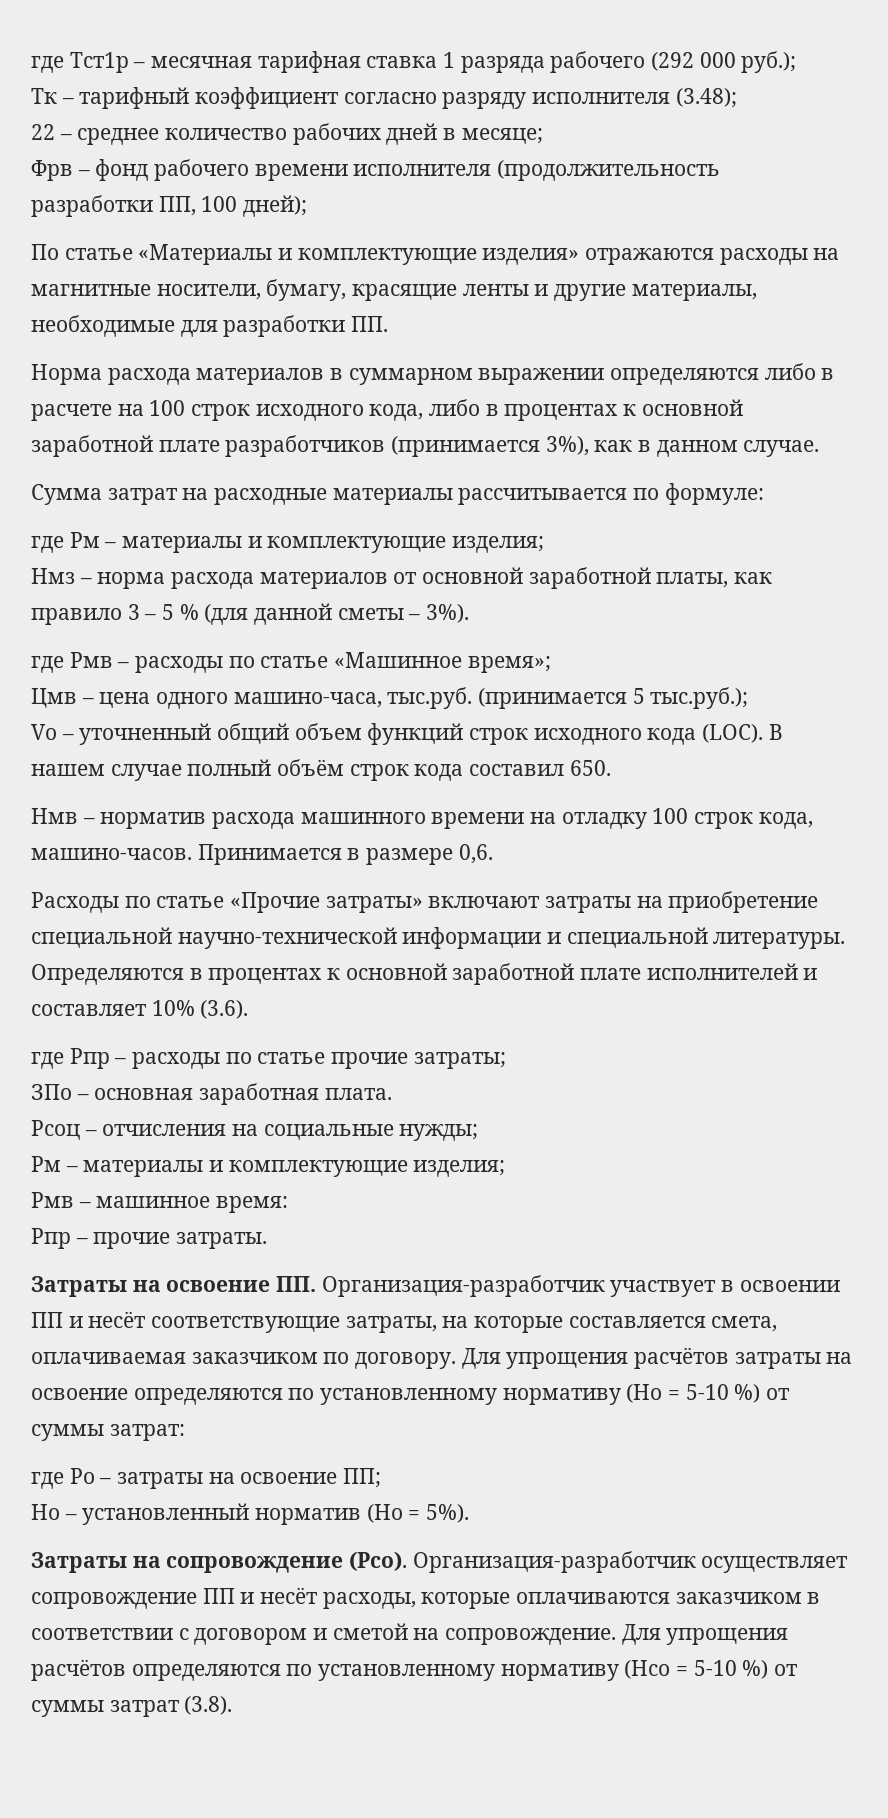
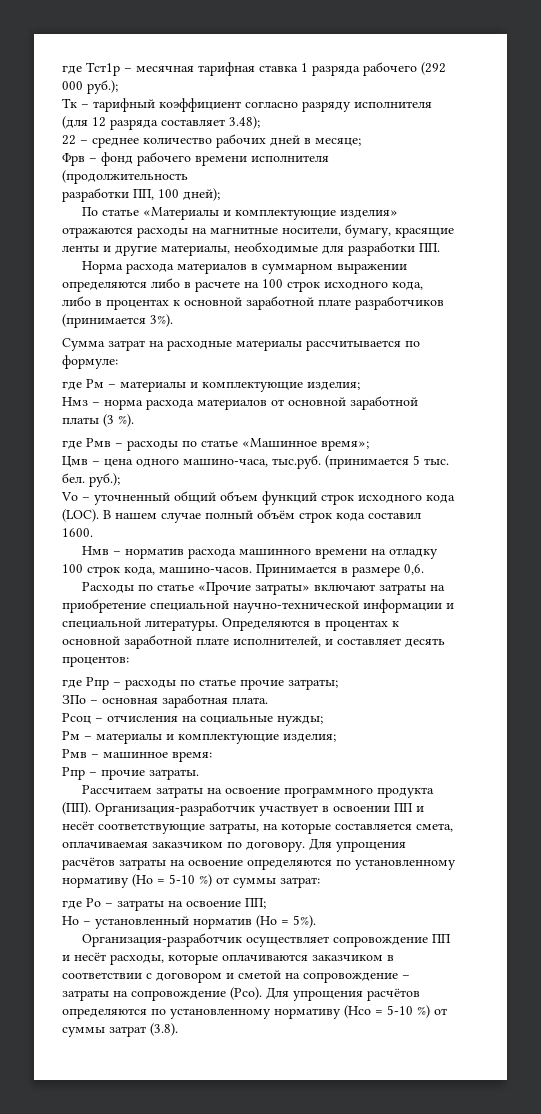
[675,88,737,108] (3.48); -> [62,116,260,130] (для 12 разряда составляет 3.48);
[545,436,820,457] 3%), как в данном случае. -> [150,314,173,327] 3%).
[656,572,773,588] [31,603,470,625] платы, как правило 3 – 5 % (для данной сметы – 3%). -> [62,414,134,427] платы (3 %).
[650,687,749,709] тыс.руб.); -> [424,458,449,465] [62,473,120,487] тыс. бел. руб.);
[569,760,611,776] 650. -> [62,528,93,537] 1600.
[646,963,798,980] исполнителей -> [233,636,321,647] исполнителей,
[151,1000,249,1019] 10% (3.6). -> [405,638,445,647] [62,656,129,667] десять процентов:
[31,1276,317,1297] Затраты на освоение ПП. -> [81,785,434,798] [62,802,91,815] Рассчитаем затраты на освоение программного продукта (ПП).
[31,1551,408,1573] Затраты на сопровождение (Рсо). -> (316, 921) none
[445,1628,617,1645] сопровождение. -> [303,972,410,983] [62,987,262,1001] сопровождение – затраты на сопровождение (Рсо).

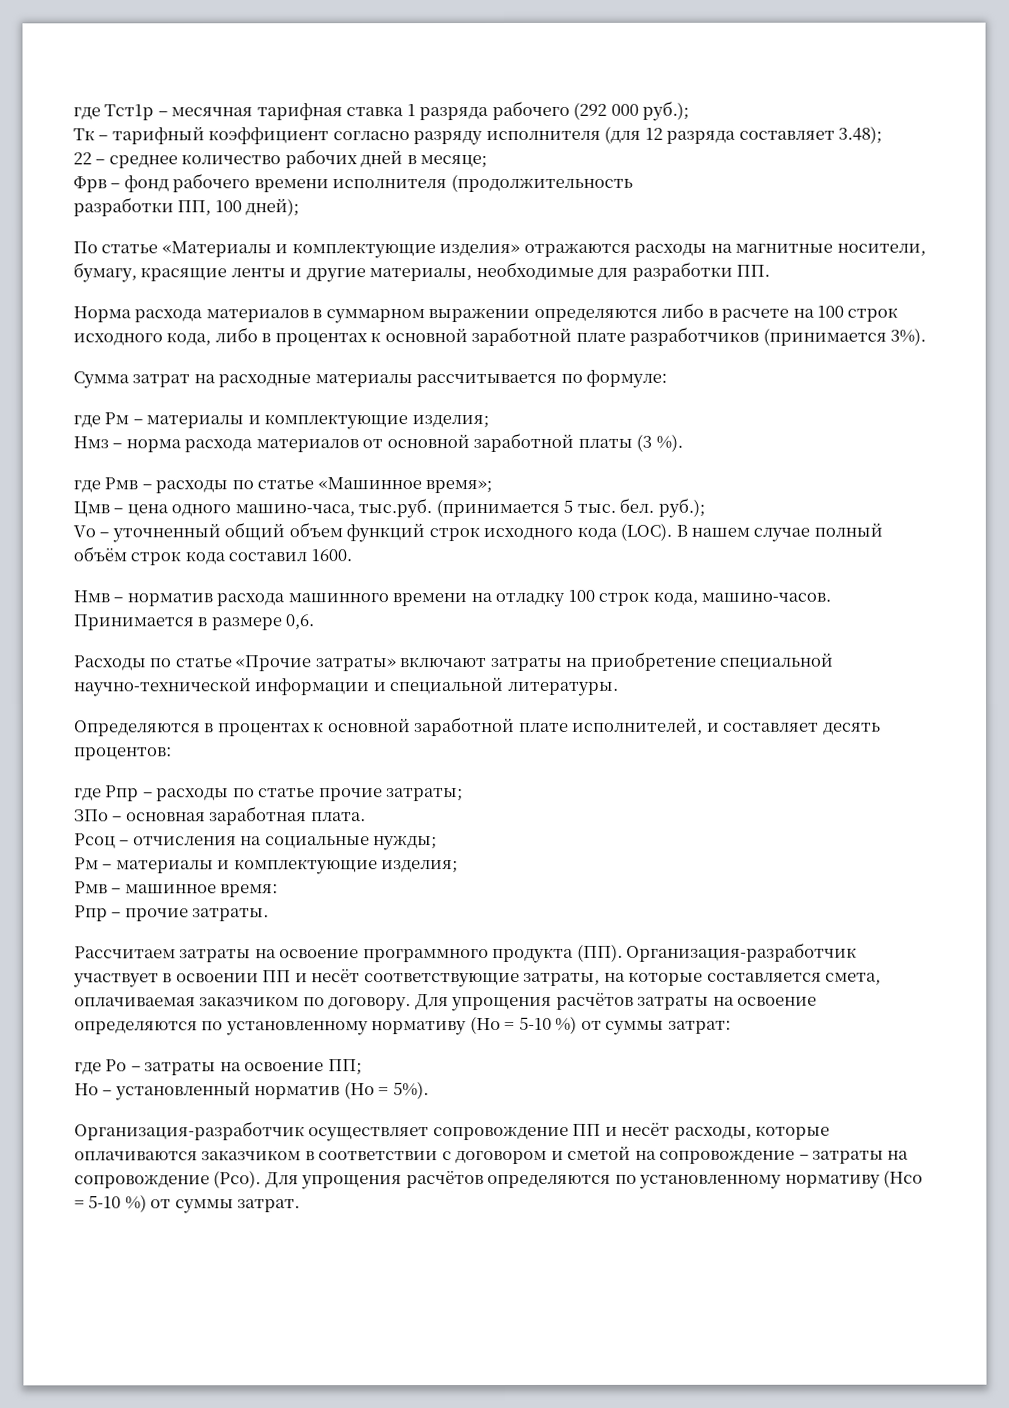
(218, 625) none -> (618, 688) //
[109,1023,178,1037] затрат (3.8). -> [237,1199,301,1213] затрат.

